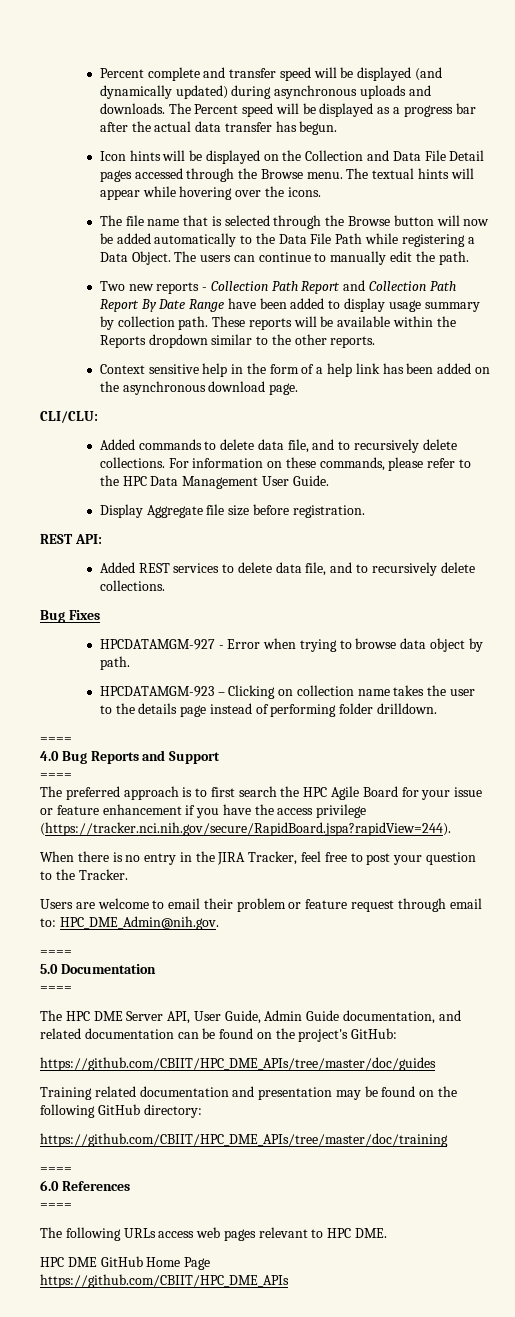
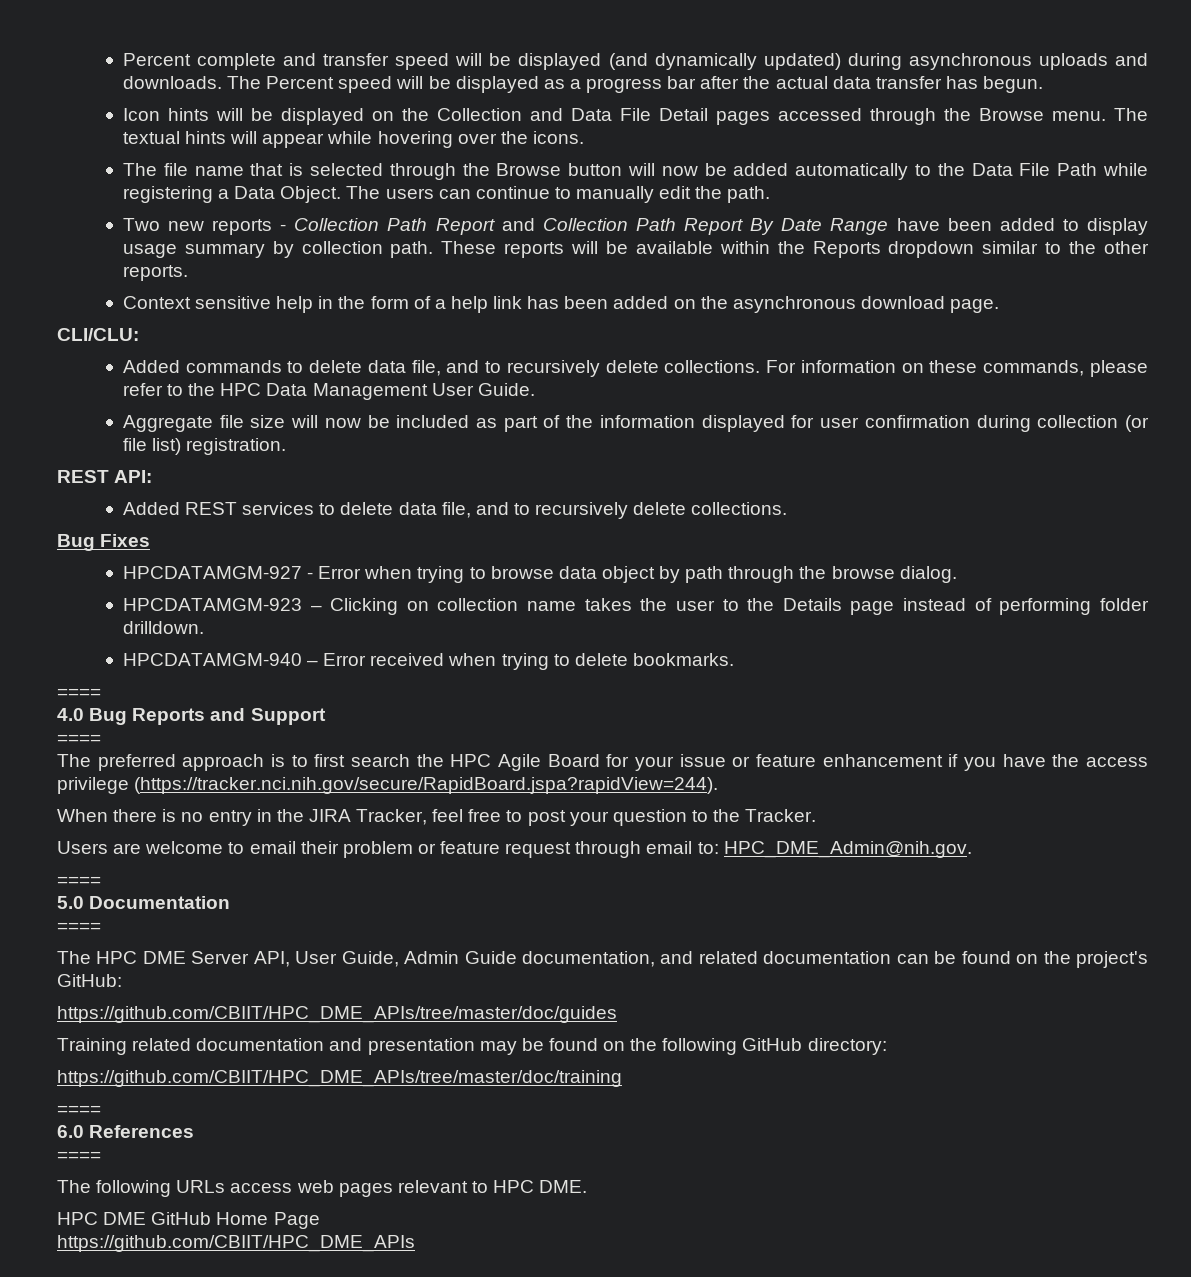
[99,504,143,518] Display -> (535, 389) none
[252,504,289,515] before -> [291,415,1150,432] [122,438,182,455] will now be included as part of the information displayed for user confirmation during collection (or file list)
[99,656,130,670] path. -> [685,566,957,583] path through the browse dialog.
[138,703,178,714] details -> [782,598,842,611] Details
(438, 708) none -> [122,653,734,670] // HPCDATAMGM-940 – Error received when trying to delete bookmarks.

